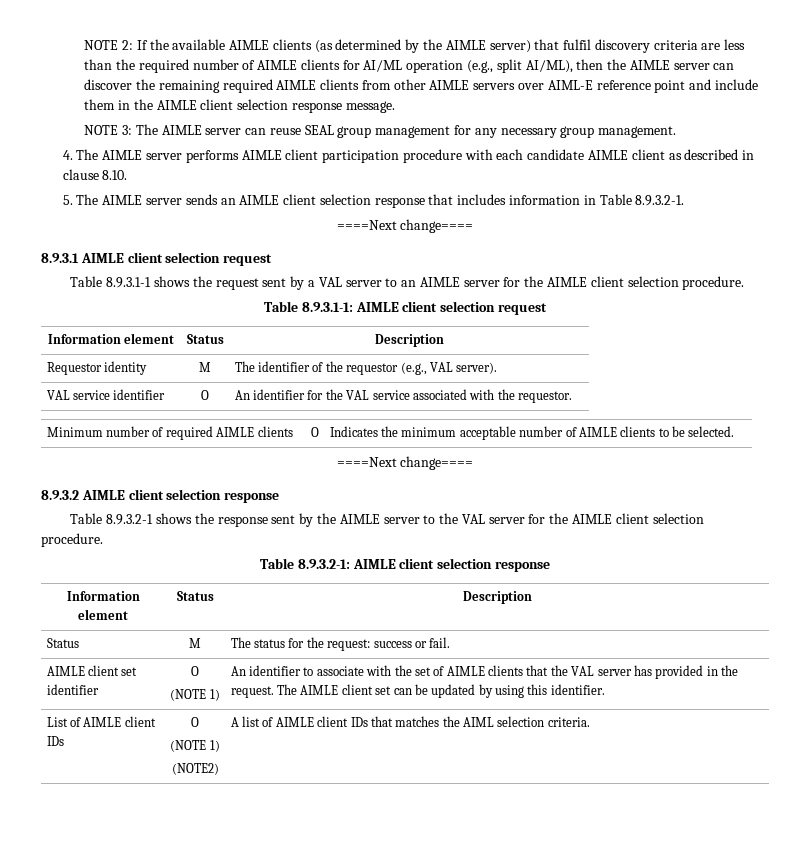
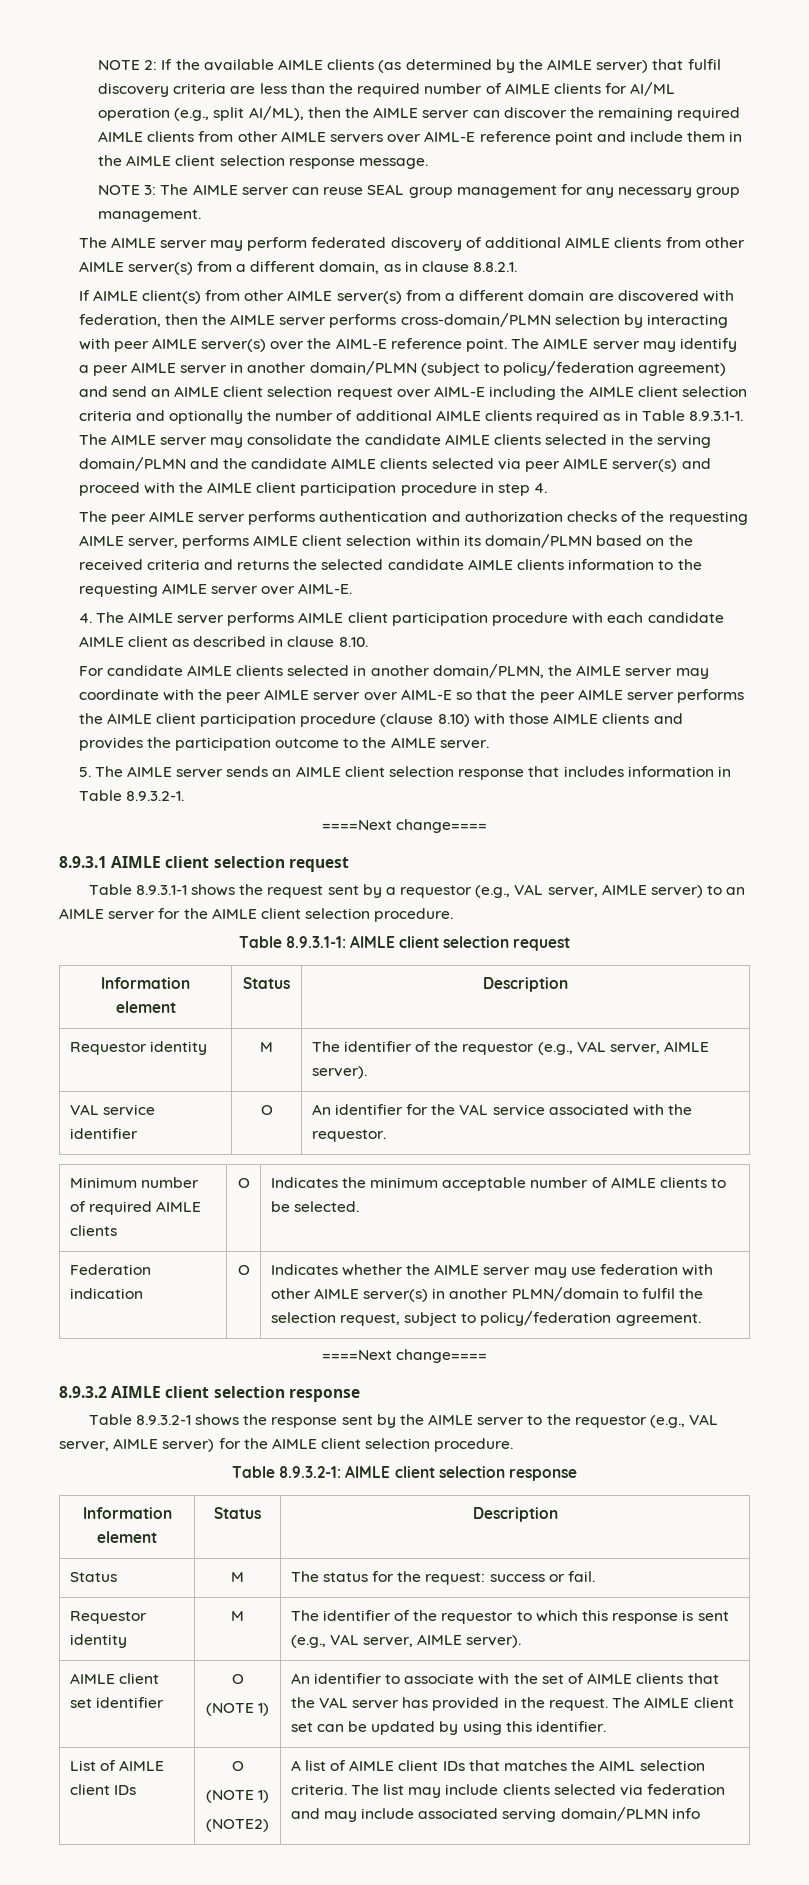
(677, 132) none -> [78,237,745,251] [78,261,518,275] [78,290,734,304] [78,313,729,328] [78,338,737,352] [78,361,727,376] [78,386,747,400] [78,410,743,424] [78,434,711,448] [78,457,711,472] [78,482,548,496] [78,511,748,525] [78,534,693,549] [78,559,702,571] [78,583,353,597] // The AIMLE server may perform federated discovery of additional AIMLE clients from other AIMLE server(s) from a different domain, as in clause 8.8.2.1. // If AIMLE client(s) from other AIMLE server(s) from a different domain are discovered with federation, then the AIMLE server performs cross-domain/PLMN selection by interacting with peer AIMLE server(s) over the AIML-E reference point. The AIMLE server may identify a peer AIMLE server in another domain/PLMN (subject to policy/federation agreement) and send an AIMLE client selection request over AIML-E including the AIMLE client selection criteria and optionally the number of additional AIMLE clients required as in Table 8.9.3.1-1. The AIMLE server may consolidate the candidate AIMLE clients selected in the serving domain/PLMN and the candidate AIMLE clients selected via peer AIMLE server(s) and proceed with the AIMLE client participation procedure in step 4. // The peer AIMLE server performs authentication and authorization checks of the requesting AIMLE server, performs AIMLE client selection within its domain/PLMN based on the received criteria and returns the selected candidate AIMLE clients information to the requesting AIMLE server over AIML-E.
(128, 175) none -> [78,664,709,679] [78,689,745,703] [78,713,683,727] [78,737,489,751] // For candidate AIMLE clients selected in another domain/PLMN, the AIMLE server may coordinate with the peer AIMLE server over AIML-E so that the peer AIMLE server performs the AIMLE client participation procedure (clause 8.10) with those AIMLE clients and provides the participation outcome to the AIMLE server.
[318,277,382,287] VAL server -> [400,884,704,898] requestor (e.g., VAL server, AIMLE server)
(453, 367) none -> [610,1041,710,1054] server, AIMLE
(735, 431) none -> [69,1264,151,1275] [69,1288,143,1299] [237,1265,250,1275] [270,1264,714,1278] [270,1287,704,1302] [270,1311,701,1326] // Federation indication | O | Indicates whether the AIMLE server may use federation with other AIMLE server(s) in another PLMN/domain to fulfil the selection request, subject to policy/federation agreement.
[461,514,525,524] VAL server -> [574,1414,719,1428] [59,1438,215,1452] requestor (e.g., VAL server, AIMLE server)
(451, 642) none -> [69,1611,147,1624] [69,1634,127,1648] [231,1611,244,1621] [290,1610,729,1624] [290,1634,522,1648] // Requestor identity | M | The identifier of the requestor to which this response is sent (e.g., VAL server, AIMLE server).
(590, 722) none -> [350,1784,726,1798] [290,1807,700,1822] The list may include clients selected via federation and may include associated serving domain/PLMN info

